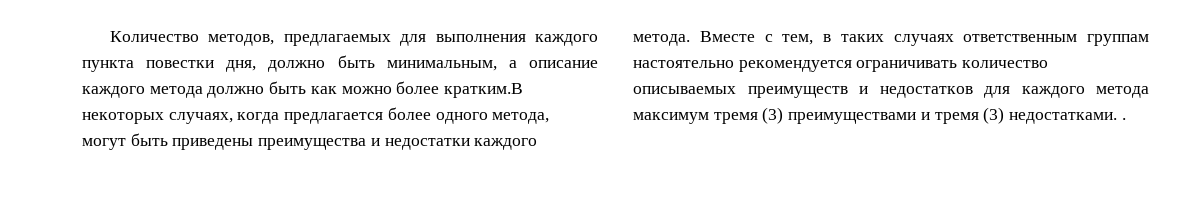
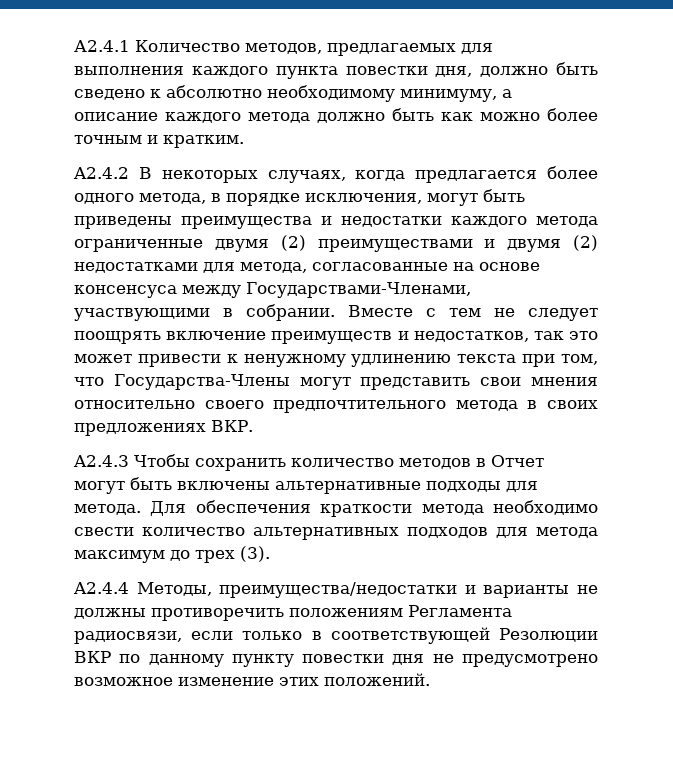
(110, 36) none -> [74,40,130,52] А2.4.1
[386,60,497,71] минимальным, -> [74,85,497,102] сведено к абсолютно необходимому минимуму,
[444,83,524,98] кратким.В -> [74,135,244,148] [73,167,152,179] точным и кратким. // A2.4.2 В
(550, 118) none -> [211,193,422,206] в порядке исключения,
[633,31,1149,46] [633,60,1049,72] [633,86,1149,98] [633,107,1126,124] метода. Вместе с тем, в таких случаях ответственным группам настоятельно рекомендуется ограничивать количество описываемых преимуществ и недостатков для каждого метода максимум тремя (3) преимуществами и тремя (3) недостатками. . -> [536,216,598,227] [74,235,598,252] [74,262,540,273] [74,282,471,298] [74,304,598,321] [74,331,599,344] [74,354,598,367] [74,374,598,390] [74,400,598,413] [74,420,253,436] [73,454,544,471] [74,477,538,494] [74,500,598,517] [74,527,598,540] [74,546,270,563] [73,582,598,598] [74,605,512,621] [74,627,598,644] [74,651,598,667] [74,673,430,686] метода ограниченные двумя (2) преимуществами и двумя (2) недостатками для метода, согласованные на основе консенсуса между Государствами-Членами, участвующими в собрании. Вместе с тем не следует поощрять включение преимуществ и недостатков, так это может привести к ненужному удлинению текста при том, что Государства-Члены могут представить свои мнения относительно своего предпочтительного метода в своих предложениях ВКР. // A2.4.3 Чтобы сохранить количество методов в Отчет могут быть включены альтернативные подходы для метода. Для обеспечения краткости метода необходимо свести количество альтернативных подходов для метода максимум до трех (3). // A2.4.4 Методы, преимущества/недостатки и варианты не должны противоречить положениям Регламента радиосвязи, если только в соответствующей Резолюции ВКР по данному пункту повестки дня не предусмотрено возможное изменение этих положений.

